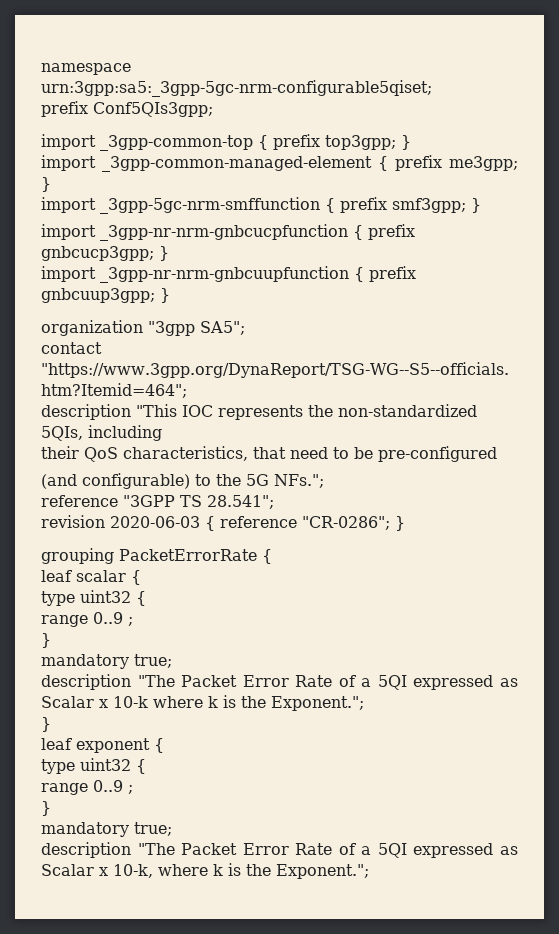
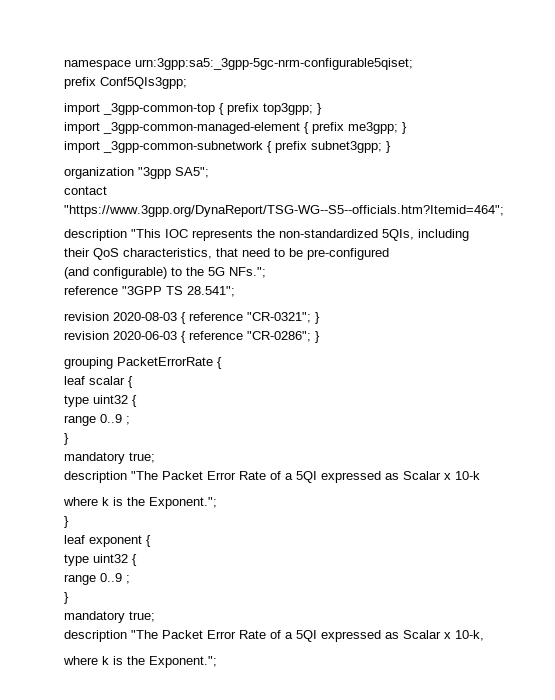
[100,197,481,214] [41,224,415,241] [41,246,169,261] [41,266,416,283] [41,288,155,303] _3gpp-5gc-nrm-smffunction { prefix smf3gpp; } // import _3gpp-nr-nrm-gnbcucpfunction { prefix gnbcucp3gpp; } // import _3gpp-nr-nrm-gnbcuupfunction { prefix gnbcuup3gpp; -> [103,141,382,153] _3gpp-common-subnetwork { prefix subnet3gpp;
(274, 502) none -> [64,312,320,324] // revision 2020-08-03 { reference "CR-0321"; }
(148, 702) none -> (480, 475) //
(153, 871) none -> (484, 635) //

